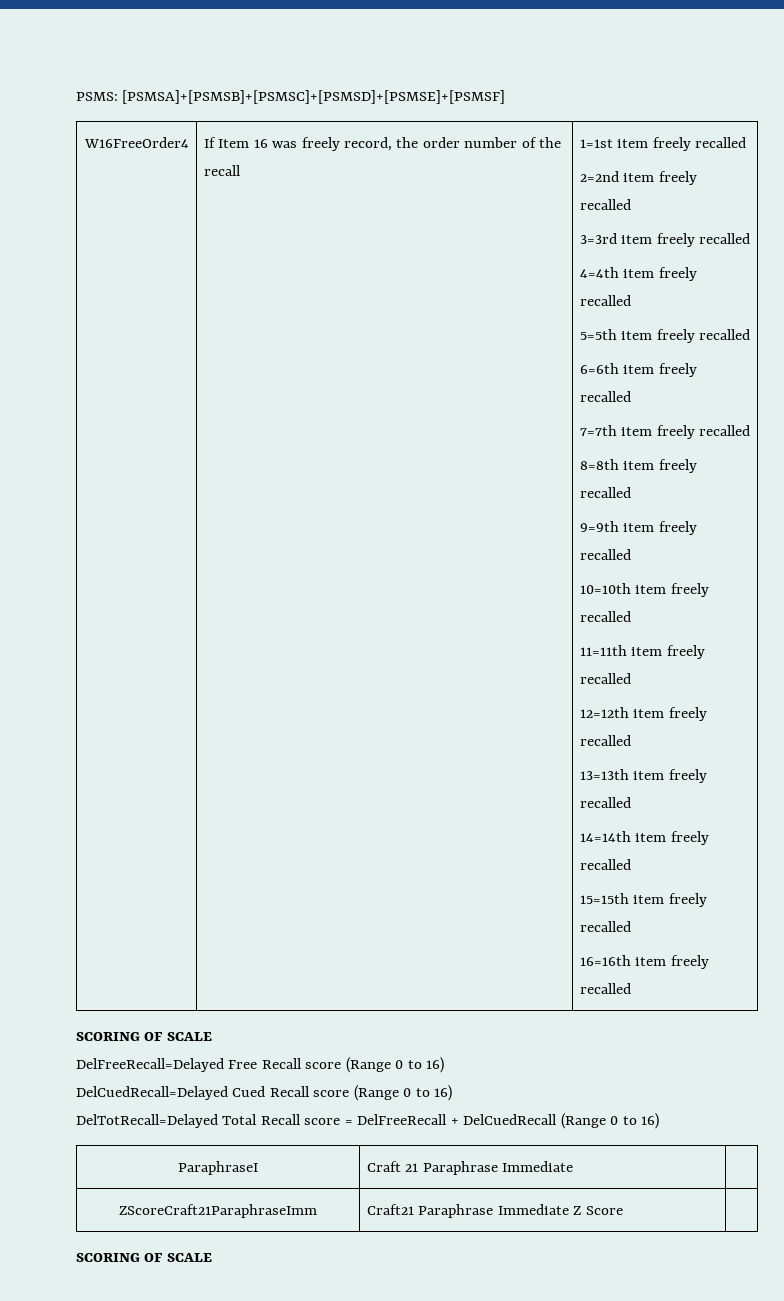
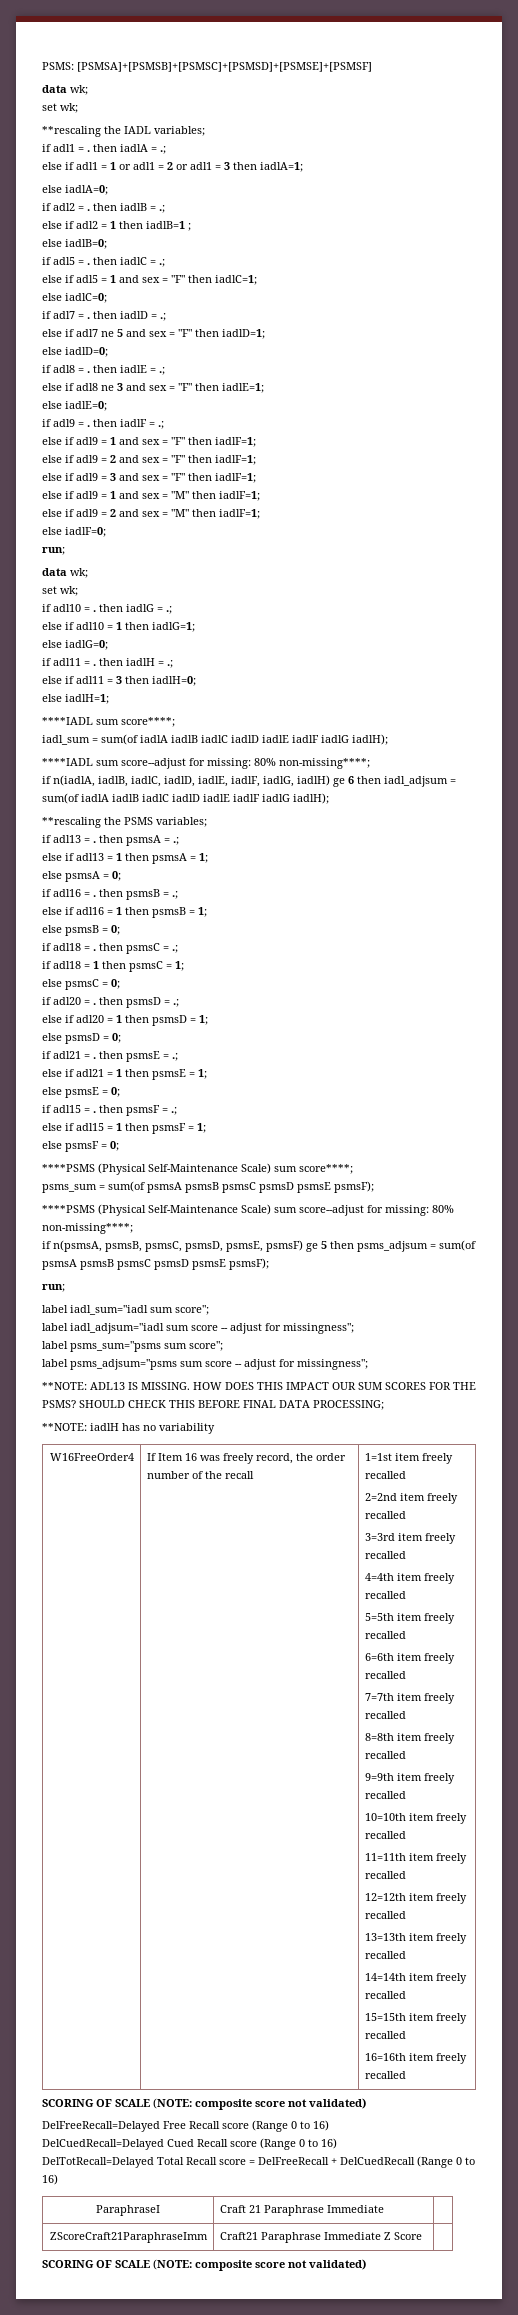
(506, 97) none -> [42,85,88,95] [42,103,78,113] [42,126,205,137] [42,144,166,154] [42,162,303,172] [42,185,108,195] [42,203,165,213] [42,221,191,231] [42,239,107,249] [42,257,165,267] [42,275,257,285] [42,293,107,303] [42,311,166,321] [42,329,265,339] [42,347,108,357] [42,365,165,375] [42,383,264,393] [42,401,107,411] [42,419,164,429] [42,437,256,447] [42,455,256,465] [42,473,256,483] [42,491,260,501] [42,509,260,519] [42,527,106,537] [42,547,65,555] [42,568,88,578] [42,586,78,596] [42,604,172,614] [42,622,195,632] [42,640,108,650] [42,658,173,668] [42,676,196,686] [42,694,109,704] [42,717,175,727] [42,734,388,745] [42,758,370,769] [42,775,456,787] [42,793,329,804] [42,817,207,828] [42,835,179,846] [42,853,208,864] [42,871,121,882] [42,889,178,900] [42,907,207,918] [42,925,120,936] [42,943,178,954] [42,961,184,972] [42,979,120,990] [42,997,179,1008] [42,1015,208,1026] [42,1033,121,1044] [42,1051,178,1062] [42,1069,207,1080] [42,1087,120,1098] [42,1105,177,1116] [42,1123,206,1134] [42,1141,119,1152] [42,1163,353,1175] [42,1181,374,1193] [42,1204,454,1216] [42,1223,133,1234] [42,1240,476,1252] [42,1258,269,1270] [42,1284,65,1292] [42,1305,209,1315] [42,1323,354,1334] [42,1341,223,1352] [42,1359,368,1370] [42,1382,476,1390] [42,1400,384,1410] [42,1423,215,1434] // data wk; // set wk; // **rescaling the IADL variables; // if adl1 = . then iadlA = .; // else if adl1 = 1 or adl1 = 2 or adl1 = 3 then iadlA=1; // else iadlA=0; // if adl2 = . then iadlB = .; // else if adl2 = 1 then iadlB=1 ; // else iadlB=0; // if adl5 = . then iadlC = .; // else if adl5 = 1 and sex = "F" then iadlC=1; // else iadlC=0; // if adl7 = . then iadlD = .; // else if adl7 ne 5 and sex = "F" then iadlD=1; // else iadlD=0; // if adl8 = . then iadlE = .; // else if adl8 ne 3 and sex = "F" then iadlE=1; // else iadlE=0; // if adl9 = . then iadlF = .; // else if adl9 = 1 and sex = "F" then iadlF=1; // else if adl9 = 2 and sex = "F" then iadlF=1; // else if adl9 = 3 and sex = "F" then iadlF=1; // else if adl9 = 1 and sex = "M" then iadlF=1; // else if adl9 = 2 and sex = "M" then iadlF=1; // else iadlF=0; // run; // data wk; // set wk; // if adl10 = . then iadlG = .; // else if adl10 = 1 then iadlG=1; // else iadlG=0; // if adl11 = . then iadlH = .; // else if adl11 = 3 then iadlH=0; // else iadlH=1; // ****IADL sum score****; // iadl_sum = sum(of iadlA iadlB iadlC iadlD iadlE iadlF iadlG iadlH); // ****IADL sum score--adjust for missing: 80% non-missing****; // if n(iadlA, iadlB, iadlC, iadlD, iadlE, iadlF, iadlG, iadlH) ge 6 then iadl_adjsum = sum(of iadlA iadlB iadlC iadlD iadlE iadlF iadlG iadlH); // **rescaling the PSMS variables; // if adl13 = . then psmsA = .; // else if adl13 = 1 then psmsA = 1; // else psmsA = 0; // if adl16 = . then psmsB = .; // else if adl16 = 1 then psmsB = 1; // else psmsB = 0; // if adl18 = . then psmsC = .; // if adl18 = 1 then psmsC = 1; // else psmsC = 0; // if adl20 = . then psmsD = .; // else if adl20 = 1 then psmsD = 1; // else psmsD = 0; // if adl21 = . then psmsE = .; // else if adl21 = 1 then psmsE = 1; // else psmsE = 0; // if adl15 = . then psmsF = .; // else if adl15 = 1 then psmsF = 1; // else psmsF = 0; // ****PSMS (Physical Self-Maintenance Scale) sum score****; // psms_sum = sum(of psmsA psmsB psmsC psmsD psmsE psmsF); // ****PSMS (Physical Self-Maintenance Scale) sum score--adjust for missing: 80% non-missing****; // if n(psmsA, psmsB, psmsC, psmsD, psmsE, psmsF) ge 5 then psms_adjsum = sum(of psmsA psmsB psmsC psmsD psmsE psmsF); // run; // label iadl_sum="iadl sum score"; // label iadl_adjsum="iadl sum score -- adjust for missingness"; // label psms_sum="psms sum score"; // label psms_adjsum="psms sum score -- adjust for missingness"; // **NOTE: ADL13 IS MISSING. HOW DOES THIS IMPACT OUR SUM SCORES FOR THE PSMS? SHOULD CHECK THIS BEFORE FINAL DATA PROCESSING; // **NOTE: iadlH has no variability
(212, 1036) none -> [153,2098,366,2110] (NOTE: composite score not validated)
(212, 1257) none -> [153,2259,366,2271] (NOTE: composite score not validated)

